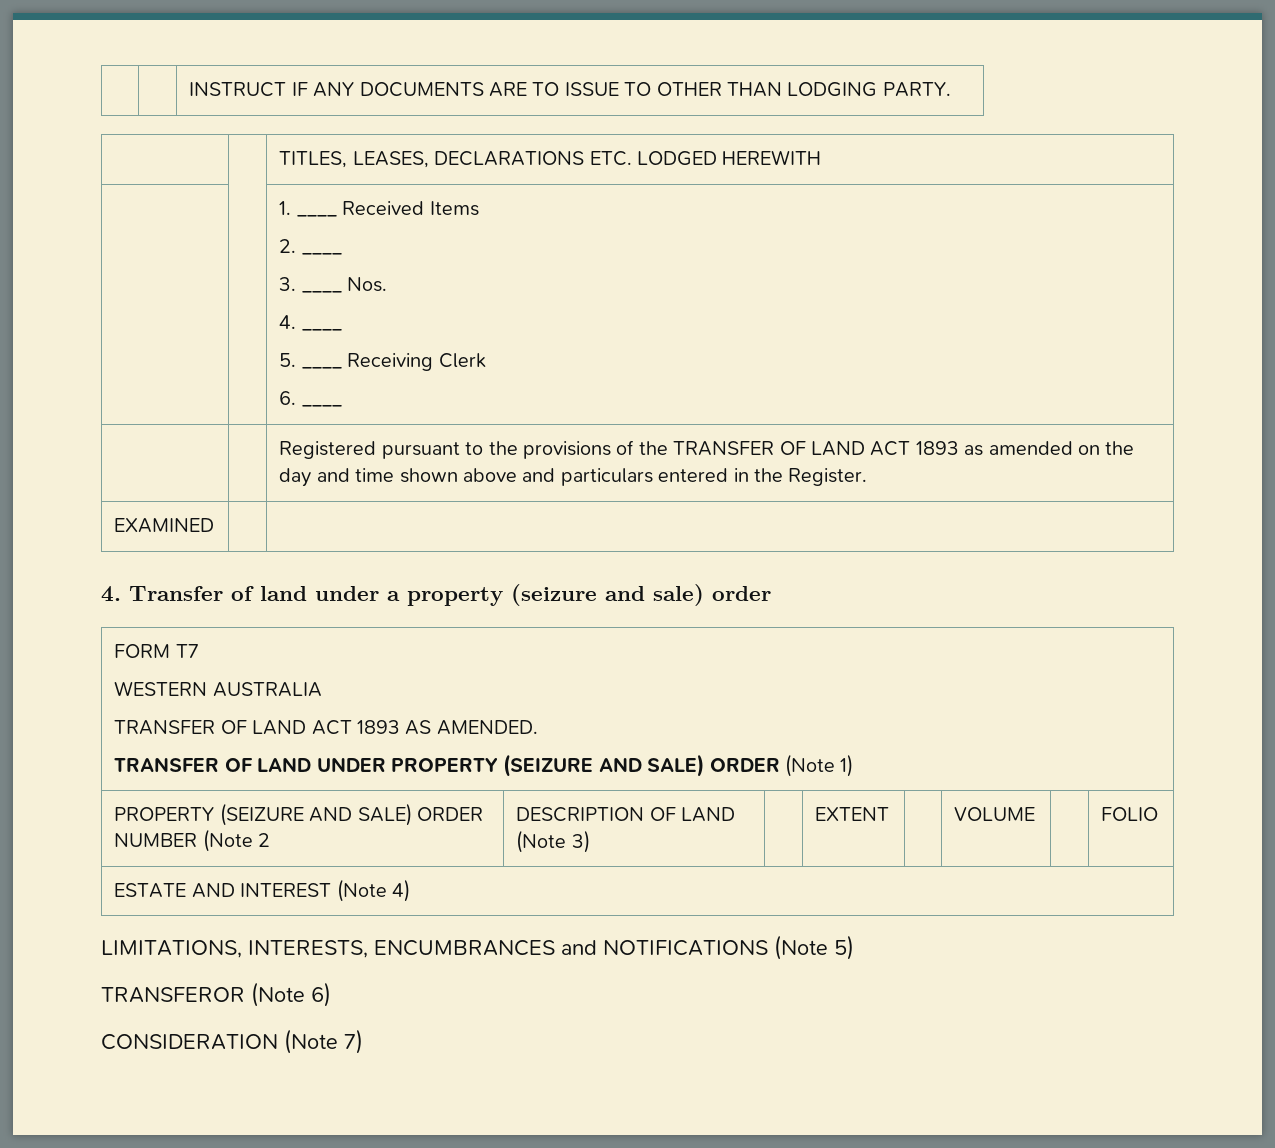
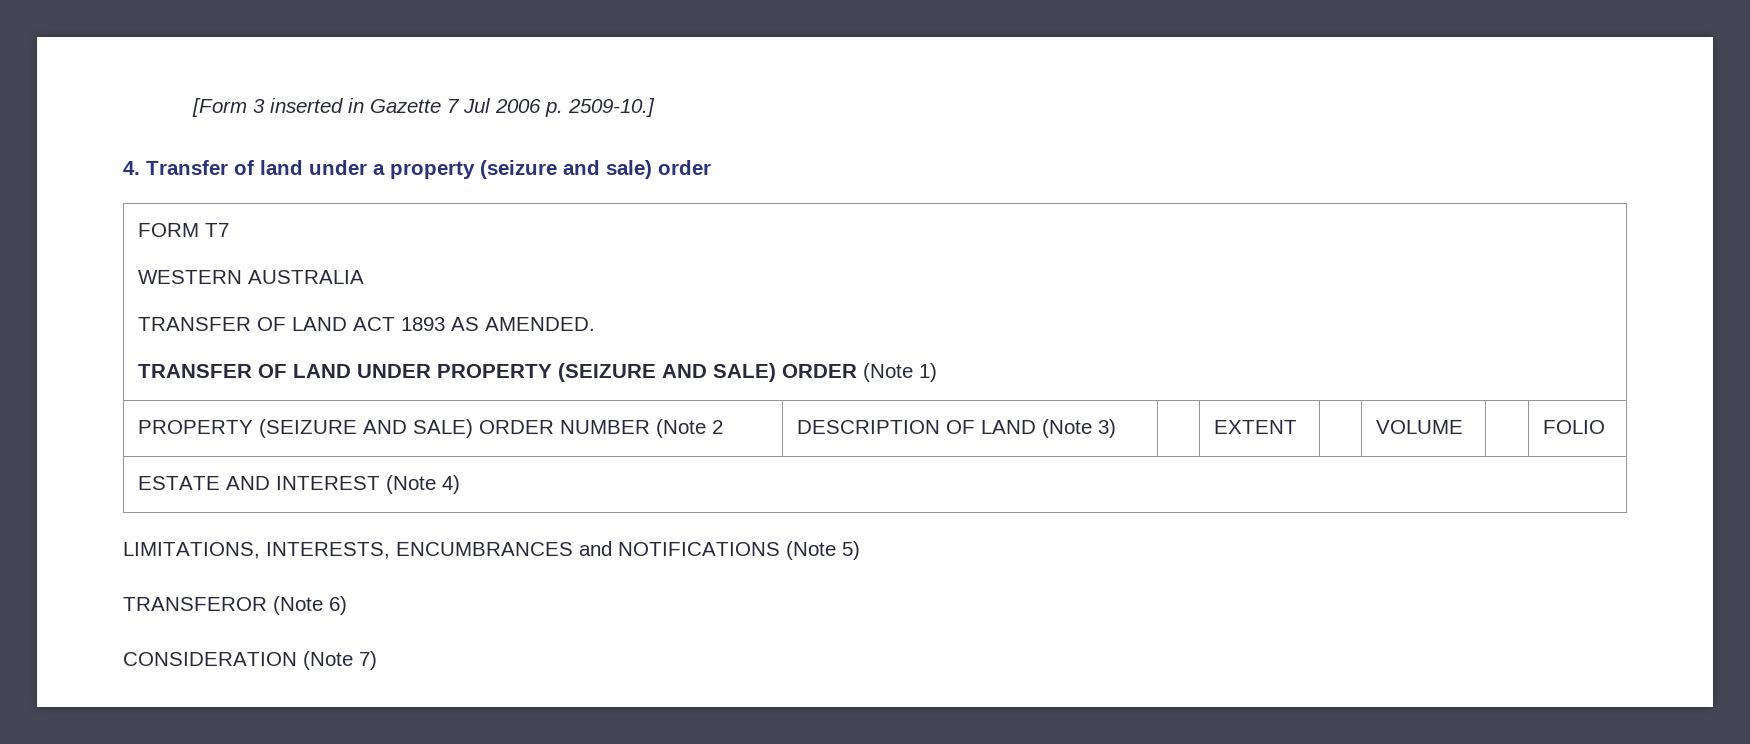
[189,82,951,97] [279,150,822,168] [279,201,292,215] [296,215,337,217] [342,201,479,216] [279,239,297,253] [301,253,342,255] [279,277,297,291] [301,277,388,293] [279,315,297,329] [301,329,342,331] [279,353,297,367] [301,353,486,371] [279,391,297,405] [301,405,342,407] [279,440,1135,459] [279,468,868,487] [114,518,215,533] | | INSTRUCT IF ANY DOCUMENTS ARE TO ISSUE TO OTHER THAN LODGING PARTY. // | | TITLES, LEASES, DECLARATIONS ETC. LODGED HEREWITH // | | 1. ____ Received Items // 2. ____ // 3. ____ Nos. // 4. ____ // 5. ____ Receiving Clerk // 6. ____ // | | Registered pursuant to the provisions of the TRANSFER OF LAND ACT 1893 as amended on the day and time shown above and particulars entered in the Register. // EXAMINED | | -> [191,98,655,117] [Form 3 inserted in Gazette 7 Jul 2006 p. 2509-10.]

